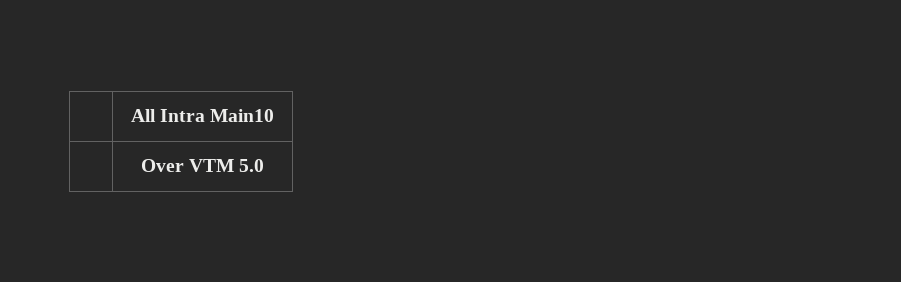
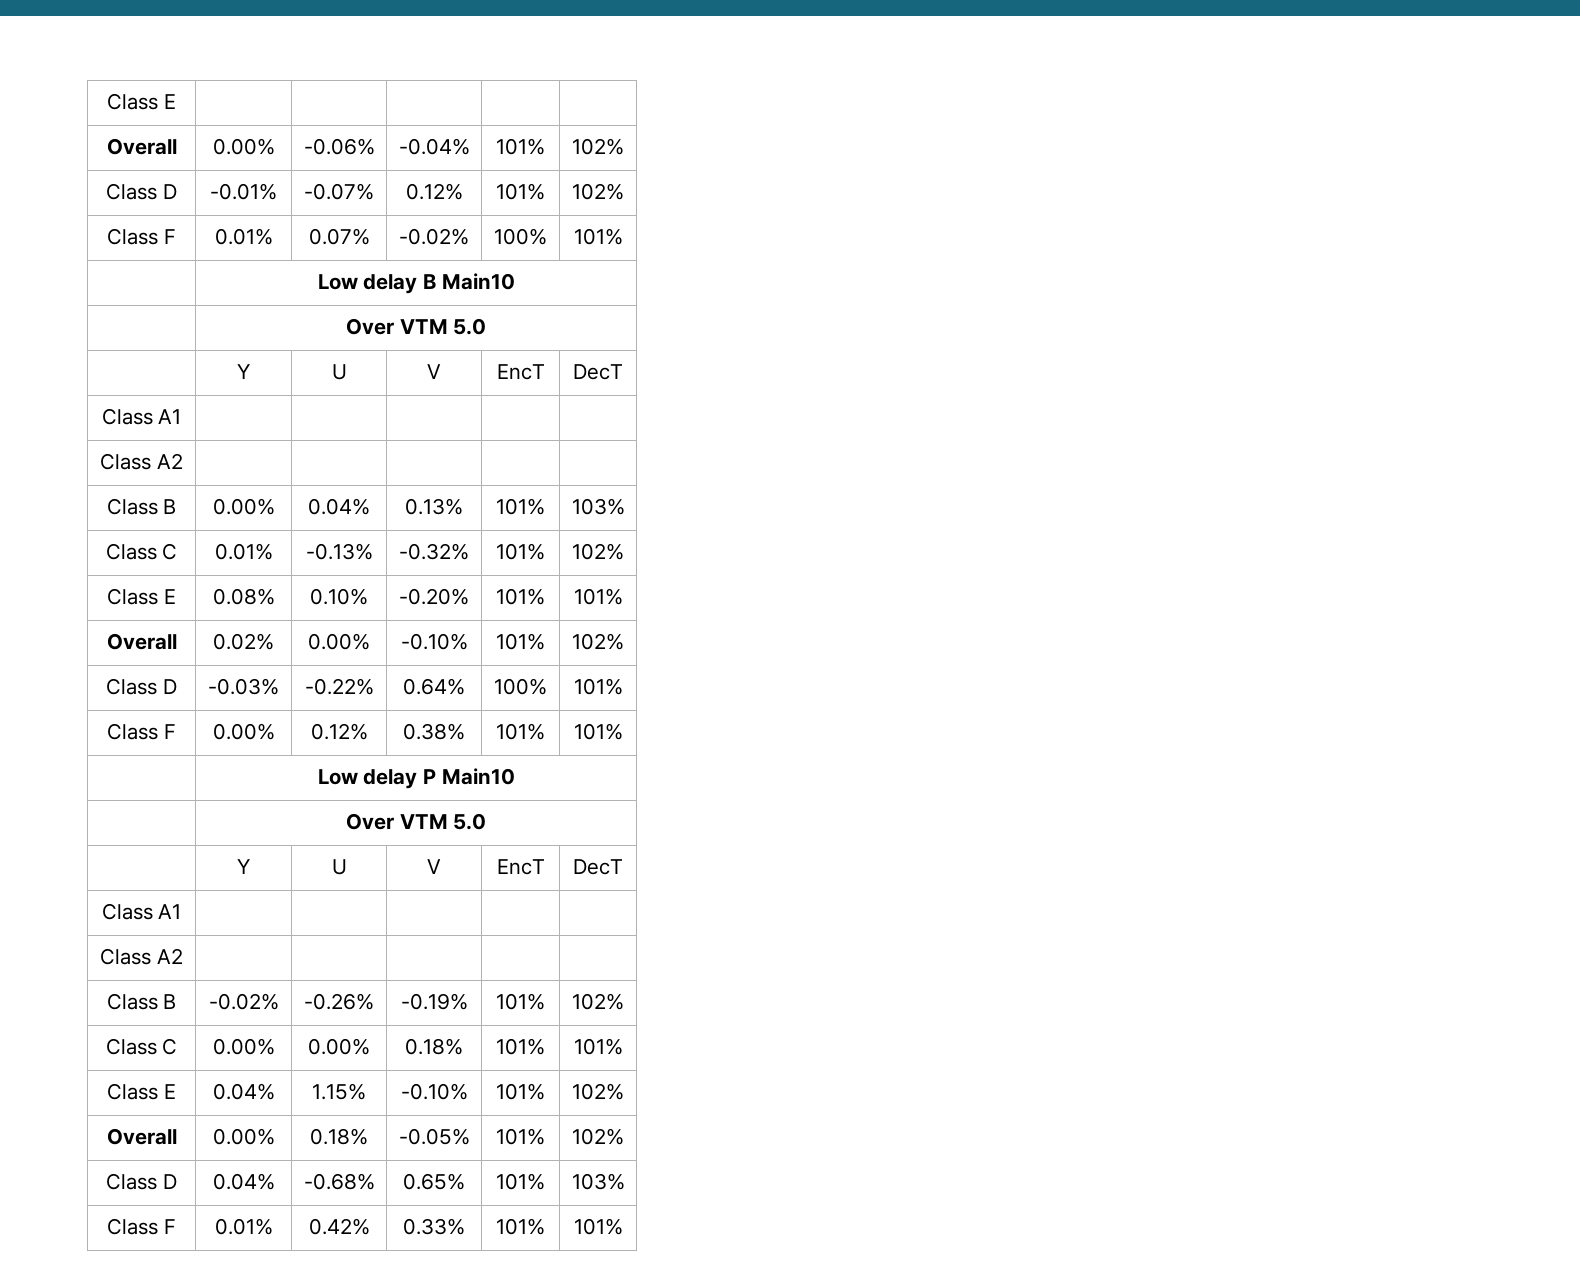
[130,109,275,122] [140,159,265,172] | All Intra Main10 // | Over VTM 5.0 -> [107,93,176,110] [106,138,177,155] [212,138,275,155] [303,138,375,155] [398,138,470,155] [496,138,545,155] [572,138,624,155] [106,183,177,200] [210,183,277,200] [304,183,374,200] [405,183,463,200] [496,183,545,200] [572,183,624,200] [107,228,176,245] [214,228,273,245] [308,228,370,245] [399,228,469,245] [494,228,547,245] [573,228,623,245] [317,273,515,294] [345,318,487,335] [237,364,250,379] [331,364,347,380] [427,364,441,379] [496,364,545,380] [573,364,623,380] [101,408,182,425] [100,453,183,470] [106,498,177,515] [212,498,275,515] [308,498,370,515] [405,498,463,515] [496,498,545,515] [571,498,625,515] [105,543,178,560] [214,543,273,560] [305,543,373,560] [399,543,469,560] [496,543,545,560] [572,543,624,560] [107,588,176,605] [212,588,275,605] [310,588,368,605] [399,588,469,605] [496,588,545,605] [573,588,623,605] [106,633,177,650] [213,633,274,650] [308,633,370,650] [400,633,468,650] [496,633,545,650] [572,633,624,650] [106,678,177,695] [208,678,279,695] [304,678,374,695] [403,678,465,695] [494,678,547,695] [573,678,623,695] [107,723,176,740] [212,723,275,740] [310,723,368,740] [403,723,465,740] [496,723,545,740] [573,723,623,740] [317,768,515,789] [345,813,487,830] [237,859,250,874] [331,859,347,875] [427,859,441,874] [496,859,545,875] [573,859,623,875] [101,903,182,920] [100,948,183,965] [106,993,177,1010] [208,993,279,1010] [304,993,374,1010] [400,993,468,1010] [496,993,545,1010] [572,993,624,1010] [105,1038,178,1055] [212,1038,275,1055] [308,1038,370,1055] [405,1038,463,1055] [496,1038,545,1055] [573,1038,623,1055] [107,1083,176,1100] [212,1083,275,1100] [312,1083,366,1100] [400,1083,468,1100] [496,1083,545,1100] [572,1083,624,1100] [106,1128,177,1145] [212,1128,275,1145] [310,1128,368,1145] [398,1128,470,1145] [496,1128,545,1145] [572,1128,624,1145] [106,1173,177,1190] [212,1173,275,1190] [303,1173,375,1190] [403,1173,465,1190] [496,1173,545,1190] [571,1173,625,1190] [107,1218,176,1235] [214,1218,273,1235] [308,1218,370,1235] [403,1218,465,1235] [496,1218,545,1235] [573,1218,623,1235] Class E | | | | | // Overall | 0.00% | -0.06% | -0.04% | 101% | 102% // Class D | -0.01% | -0.07% | 0.12% | 101% | 102% // Class F | 0.01% | 0.07% | -0.02% | 100% | 101% // | Low delay B Main10 // | Over VTM 5.0 // | Y | U | V | EncT | DecT // Class A1 | | | | | // Class A2 | | | | | // Class B | 0.00% | 0.04% | 0.13% | 101% | 103% // Class C | 0.01% | -0.13% | -0.32% | 101% | 102% // Class E | 0.08% | 0.10% | -0.20% | 101% | 101% // Overall | 0.02% | 0.00% | -0.10% | 101% | 102% // Class D | -0.03% | -0.22% | 0.64% | 100% | 101% // Class F | 0.00% | 0.12% | 0.38% | 101% | 101% // | Low delay P Main10 // | Over VTM 5.0 // | Y | U | V | EncT | DecT // Class A1 | | | | | // Class A2 | | | | | // Class B | -0.02% | -0.26% | -0.19% | 101% | 102% // Class C | 0.00% | 0.00% | 0.18% | 101% | 101% // Class E | 0.04% | 1.15% | -0.10% | 101% | 102% // Overall | 0.00% | 0.18% | -0.05% | 101% | 102% // Class D | 0.04% | -0.68% | 0.65% | 101% | 103% // Class F | 0.01% | 0.42% | 0.33% | 101% | 101%

